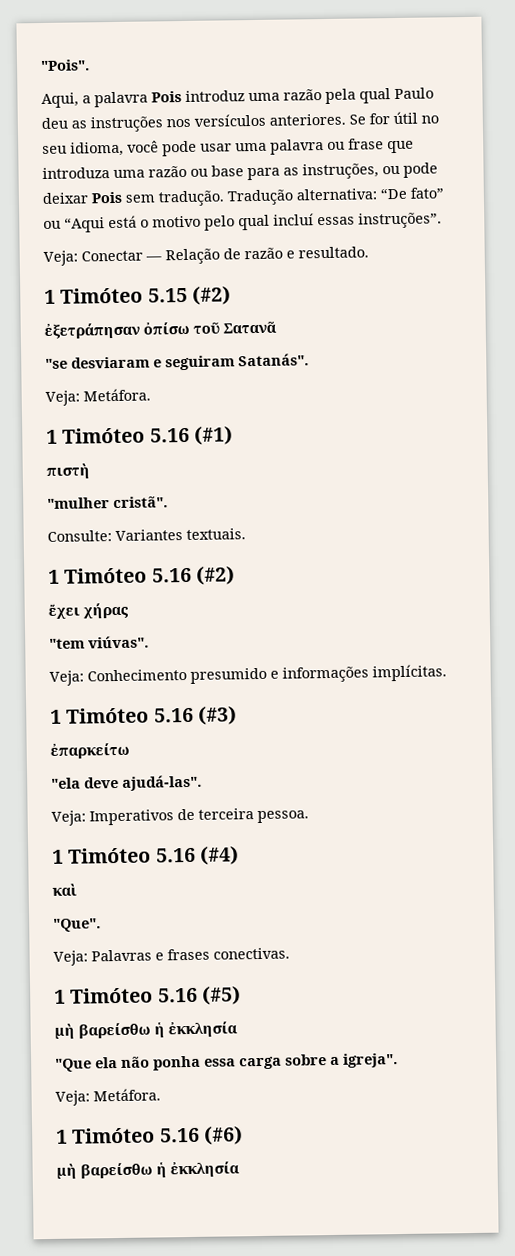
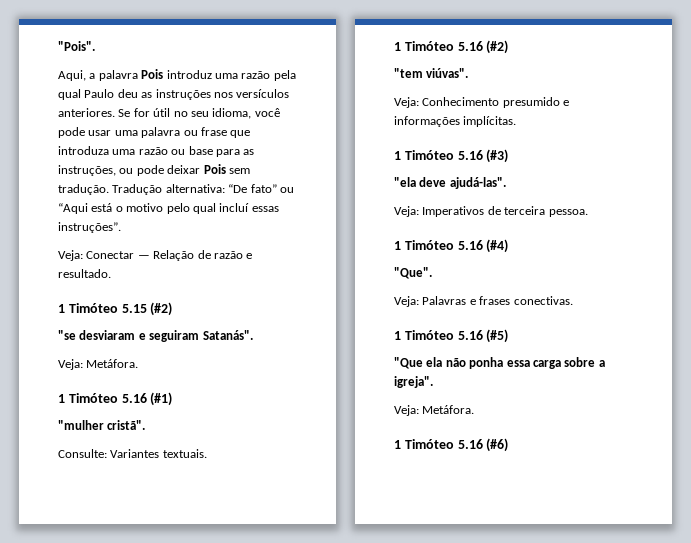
[44,321,277,339] // ἐξετράπησαν ὀπίσω τοῦ Σατανᾶ -> (173, 309) none
[46,463,90,479] // πιστὴ -> (173, 399) none
[48,602,129,620] // ἔχει χήρας -> (509, 47) none
[50,742,130,759] // ἐπαρκείτω -> (509, 156) none
[52,883,77,896] // καὶ -> (509, 246) none
[54,1021,238,1039] // μὴ βαρείσθω ἡ ἐκκλησία -> (509, 336) none
[56,1161,240,1179] // μὴ βαρείσθω ἡ ἐκκλησία -> (509, 445) none

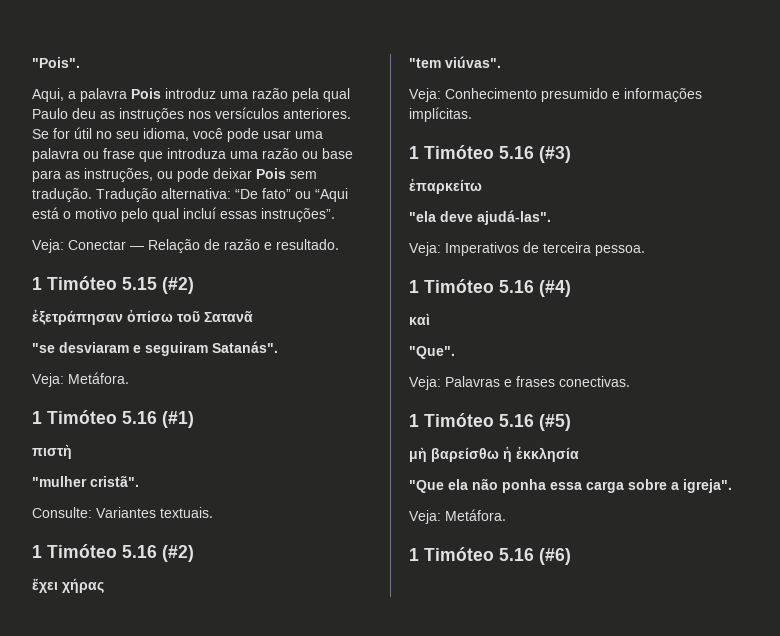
(173, 309) none -> [32,309,253,325] // ἐξετράπησαν ὀπίσω τοῦ Σατανᾶ
(173, 399) none -> [32,444,72,459] // πιστὴ
(509, 47) none -> [32,578,104,593] // ἔχει χήρας
(509, 156) none -> [409,178,482,194] // ἐπαρκείτω
(509, 246) none -> [409,313,430,325] // καὶ
(509, 336) none -> [409,446,579,462] // μὴ βαρείσθω ἡ ἐκκλησία

